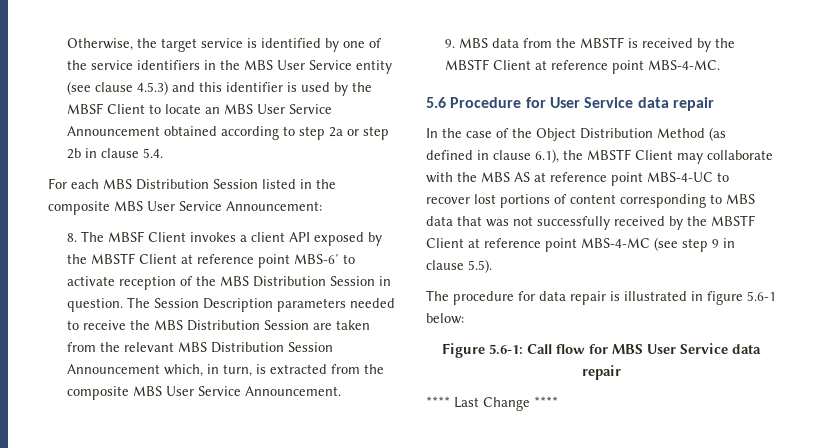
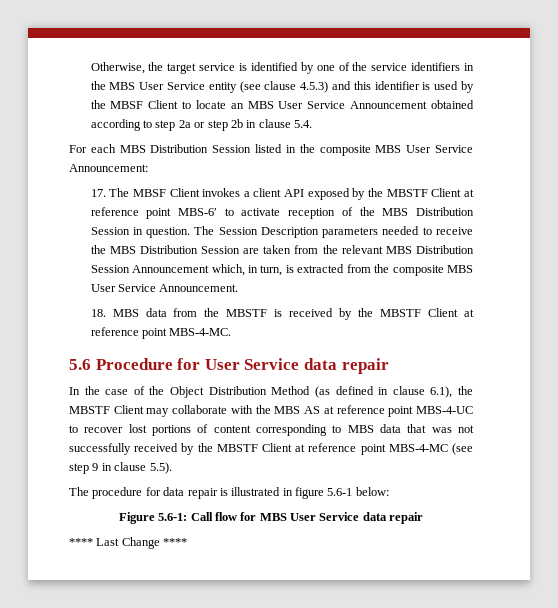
[66,233,77,242] 8. -> [90,189,106,197] 17.
[444,39,455,48] 9. -> [90,309,106,317] 18.

